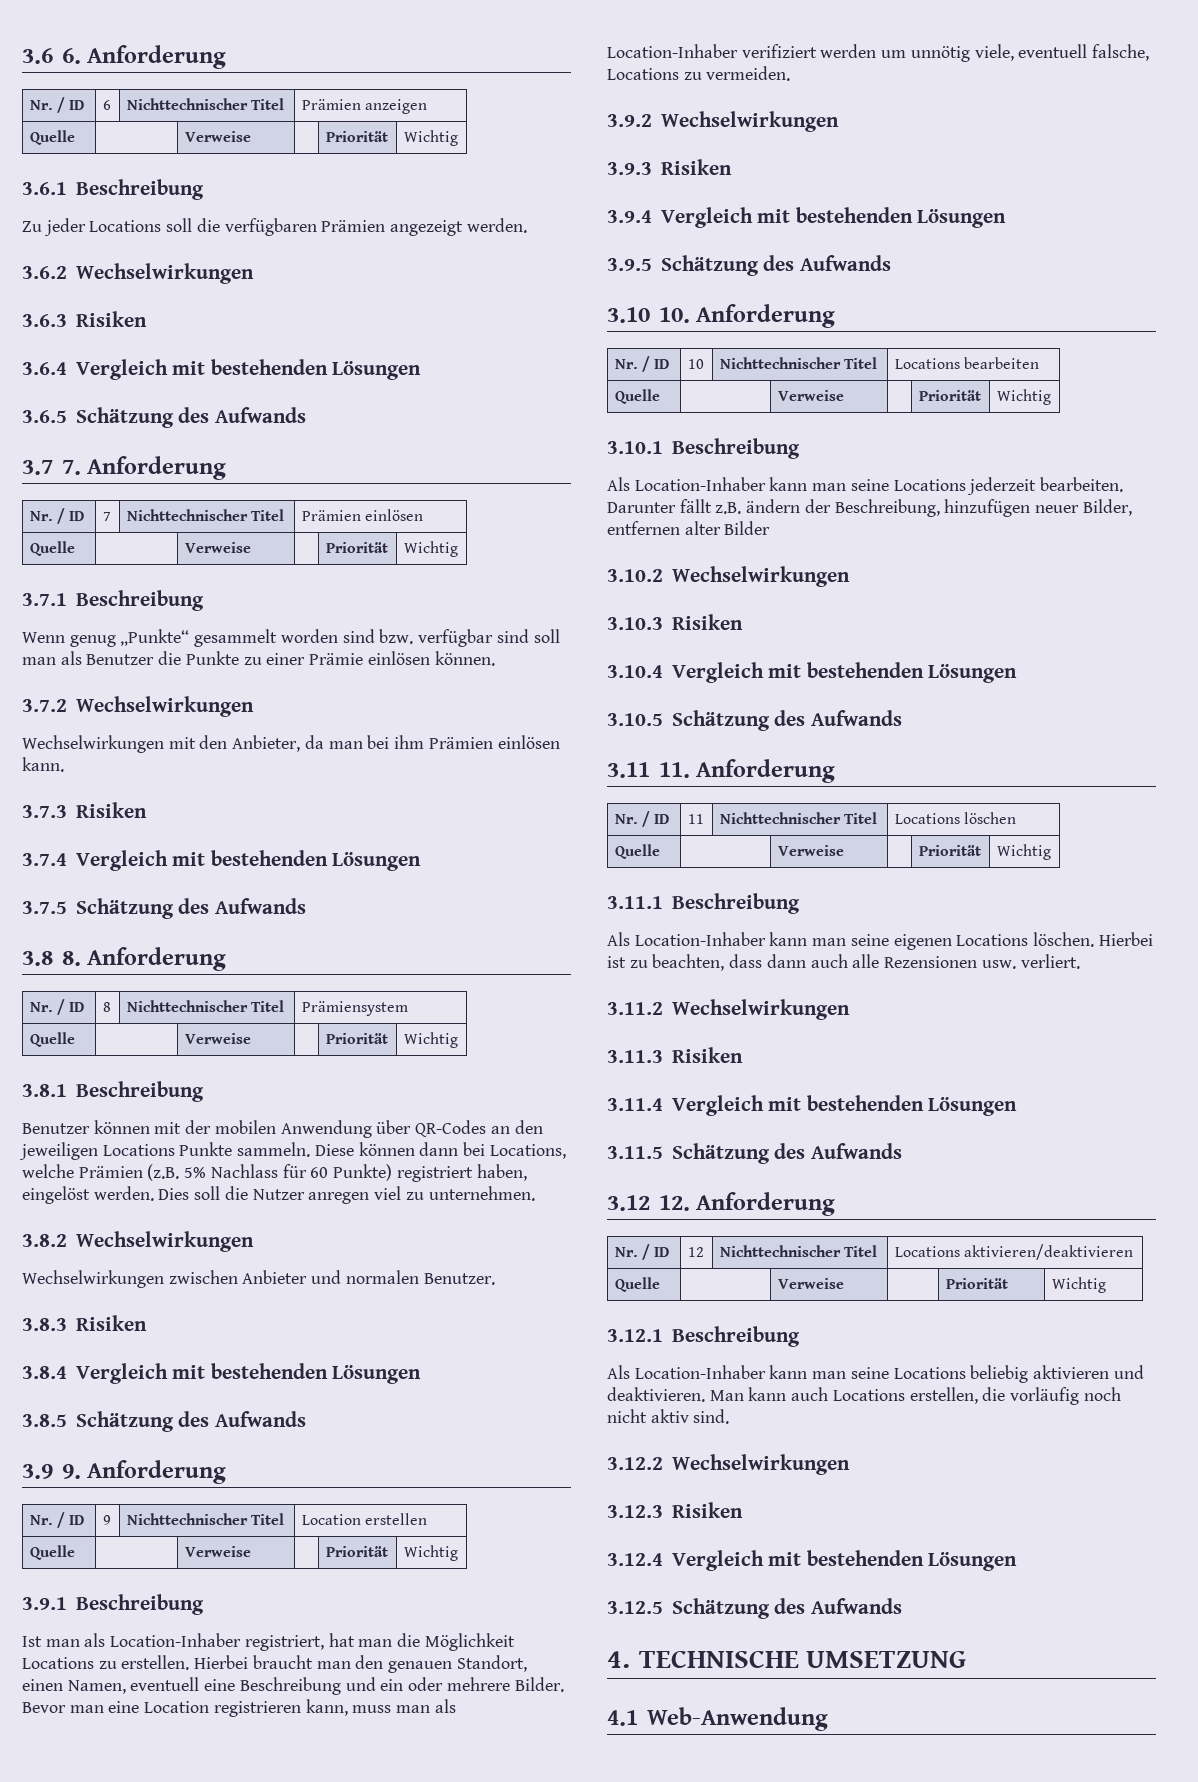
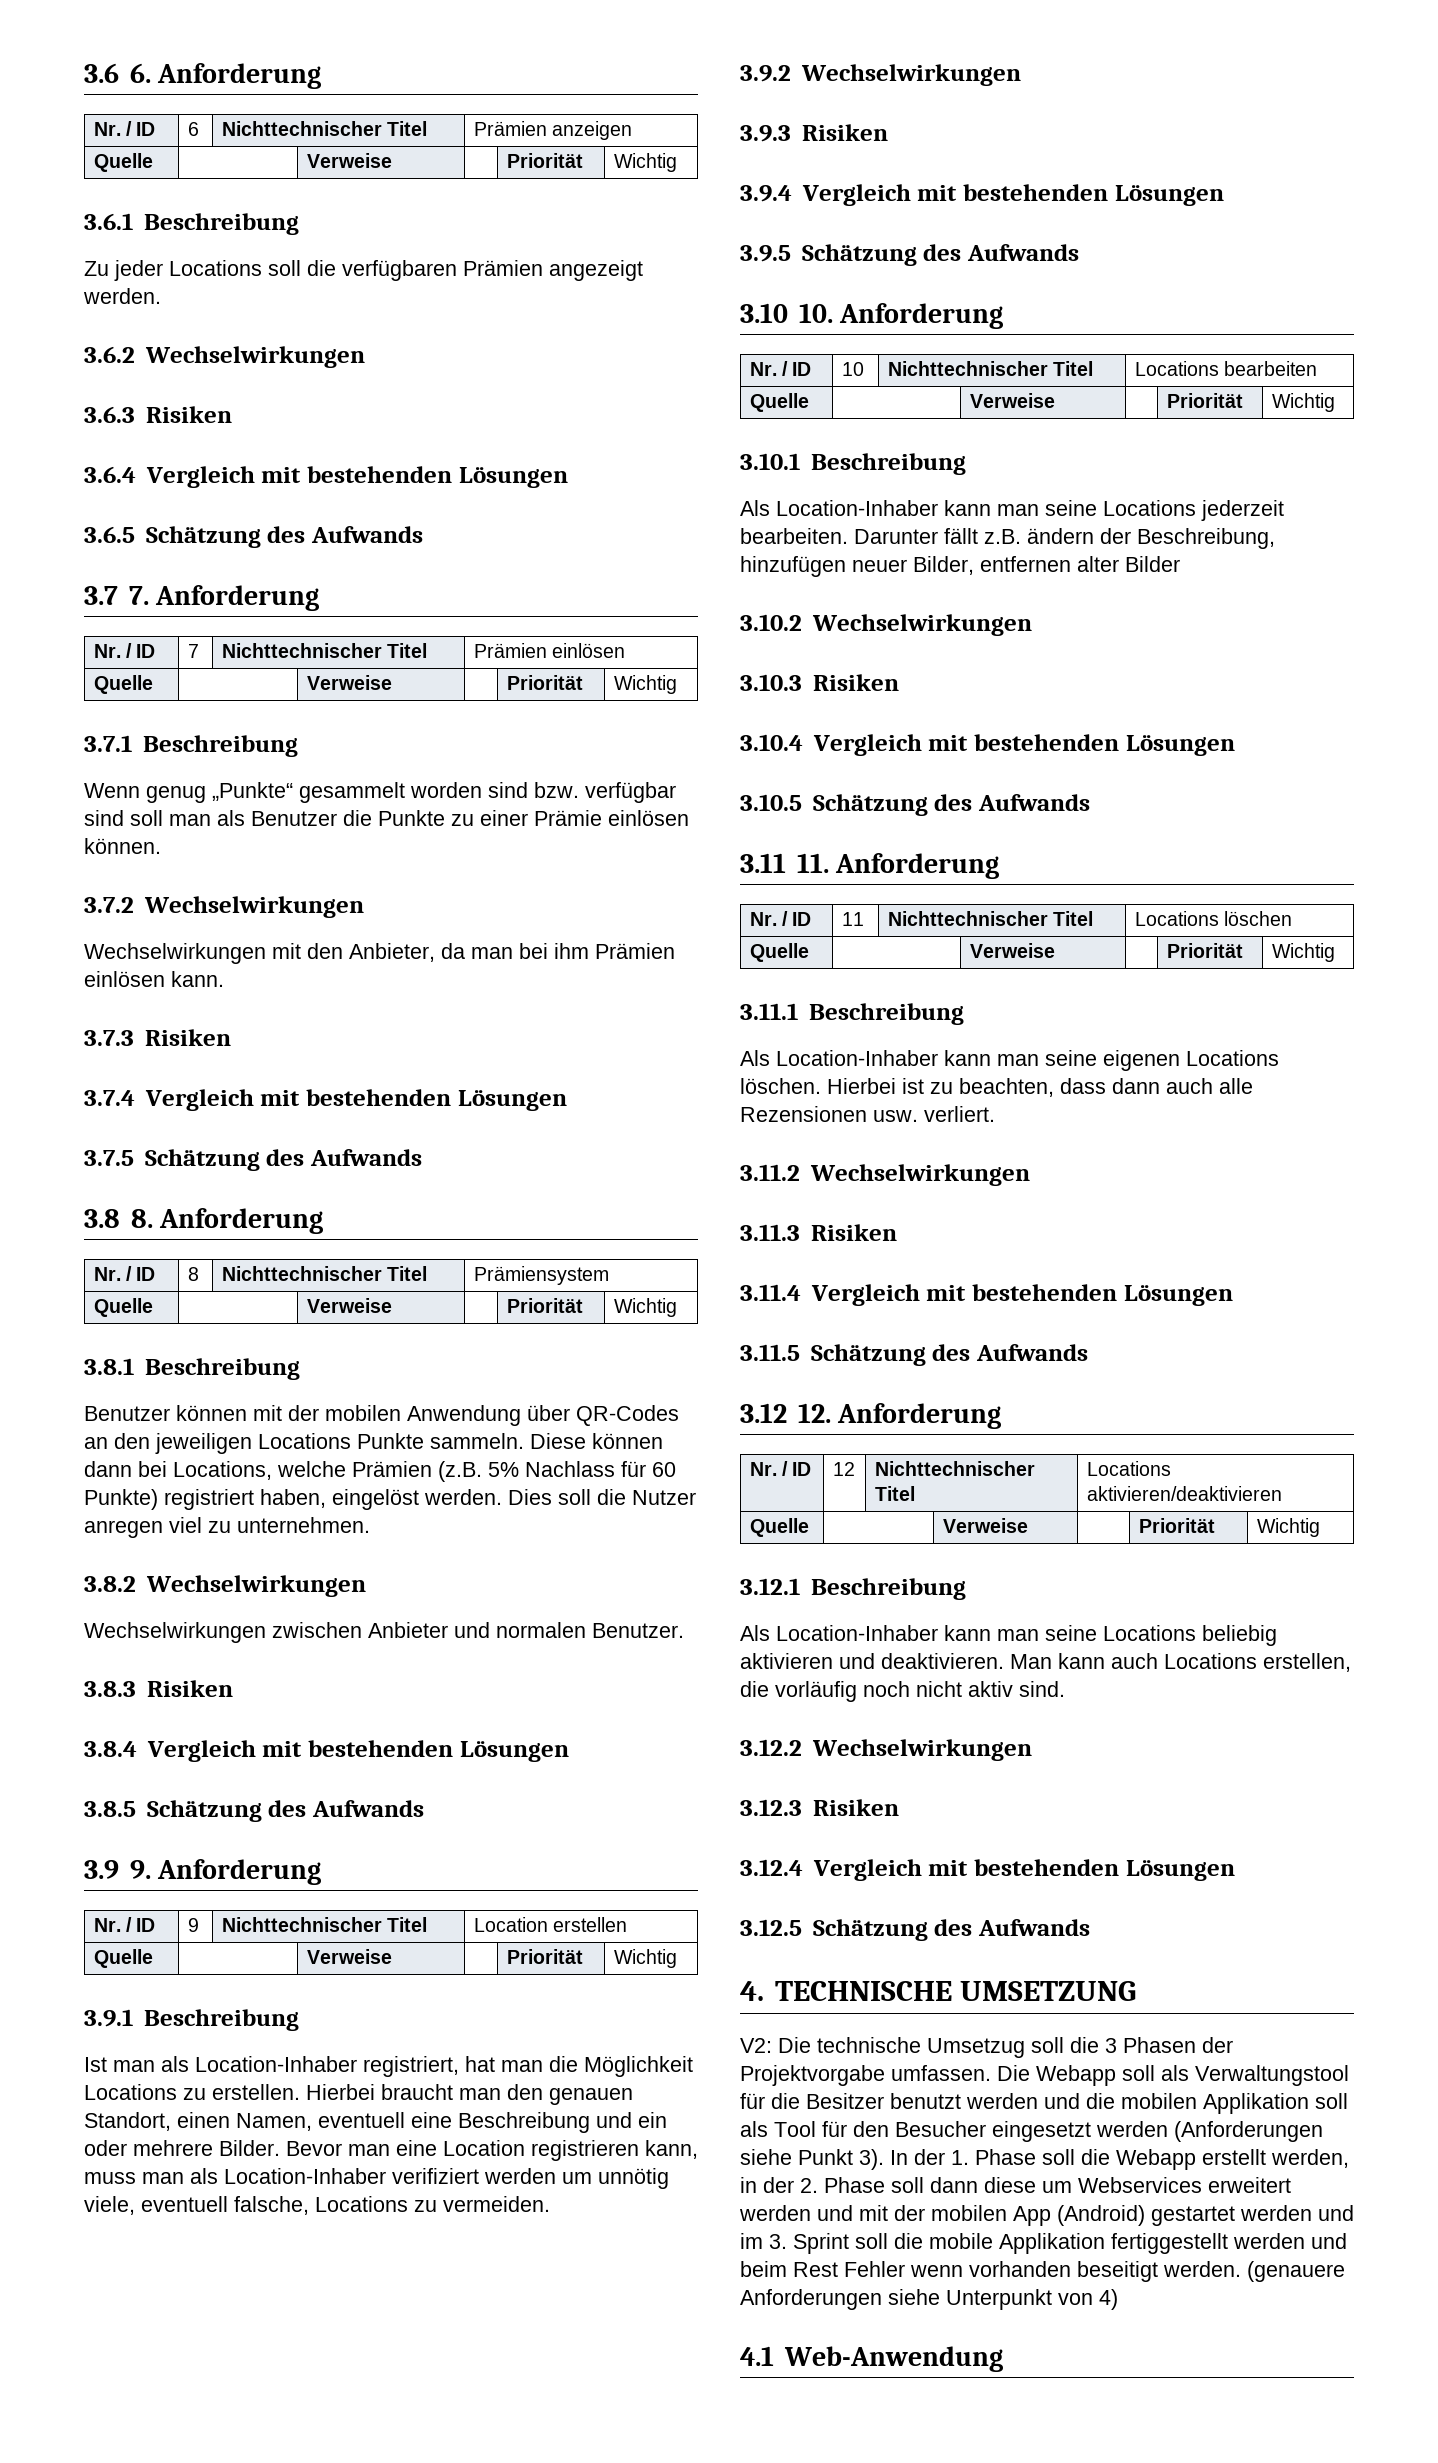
(967, 1659) none -> [740,2037,1233,2058] [740,2065,1349,2086] [740,2093,1348,2114] [740,2121,1323,2142] [740,2149,1349,2170] [740,2177,1291,2193] [739,2205,1354,2226] [740,2233,1347,2254] [740,2261,1345,2282] [740,2289,1118,2310] // V2: Die technische Umsetzug soll die 3 Phasen der Projektvorgabe umfassen. Die Webapp soll als Verwaltungstool für die Besitzer benutzt werden und die mobilen Applikation soll als Tool für den Besucher eingesetzt werden (Anforderungen siehe Punkt 3). In der 1. Phase soll die Webapp erstellt werden, in der 2. Phase soll dann diese um Webservices erweitert werden und mit der mobilen App (Android) gestartet werden und im 3. Sprint soll die mobile Applikation fertiggestellt werden und beim Rest Fehler wenn vorhanden beseitigt werden. (genauere Anforderungen siehe Unterpunkt von 4)

